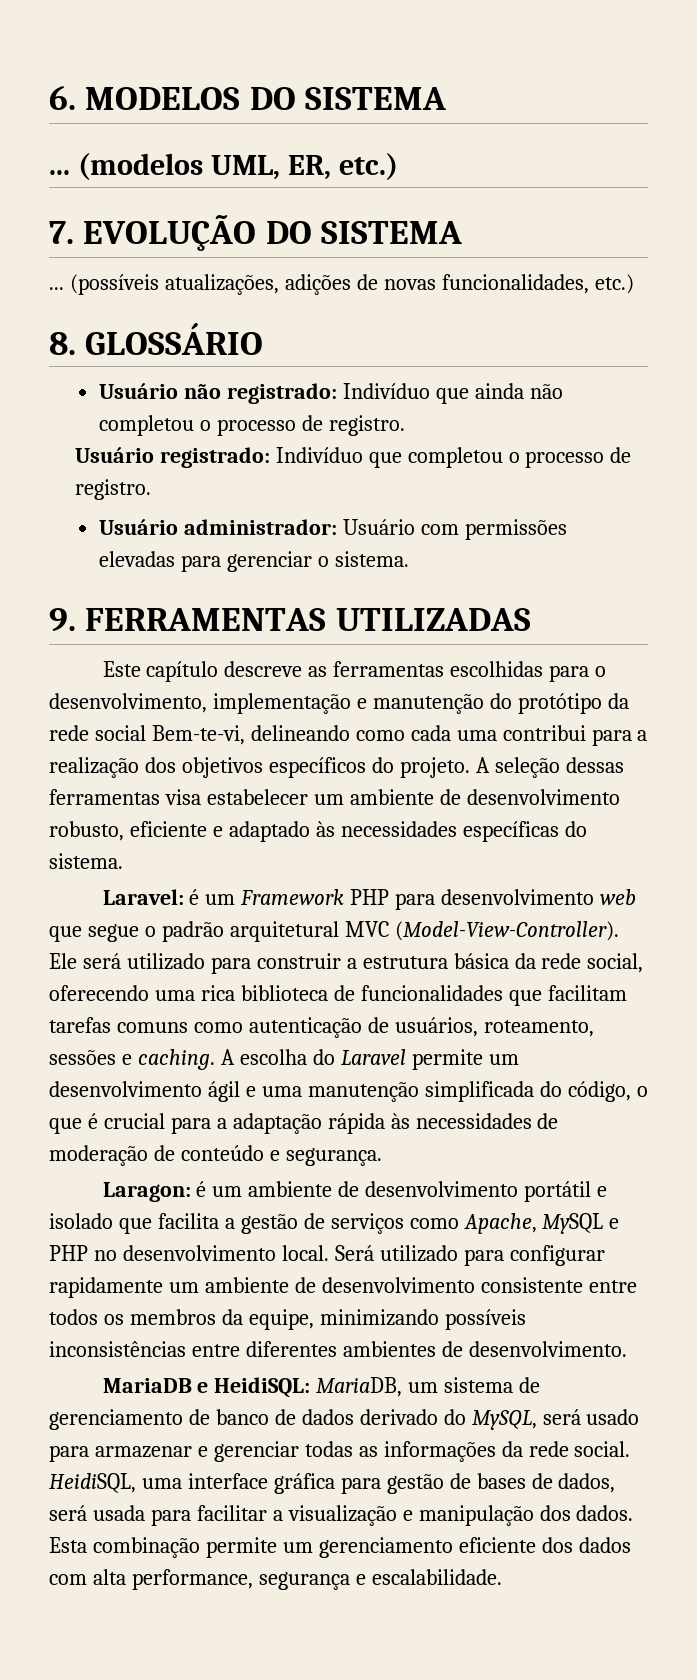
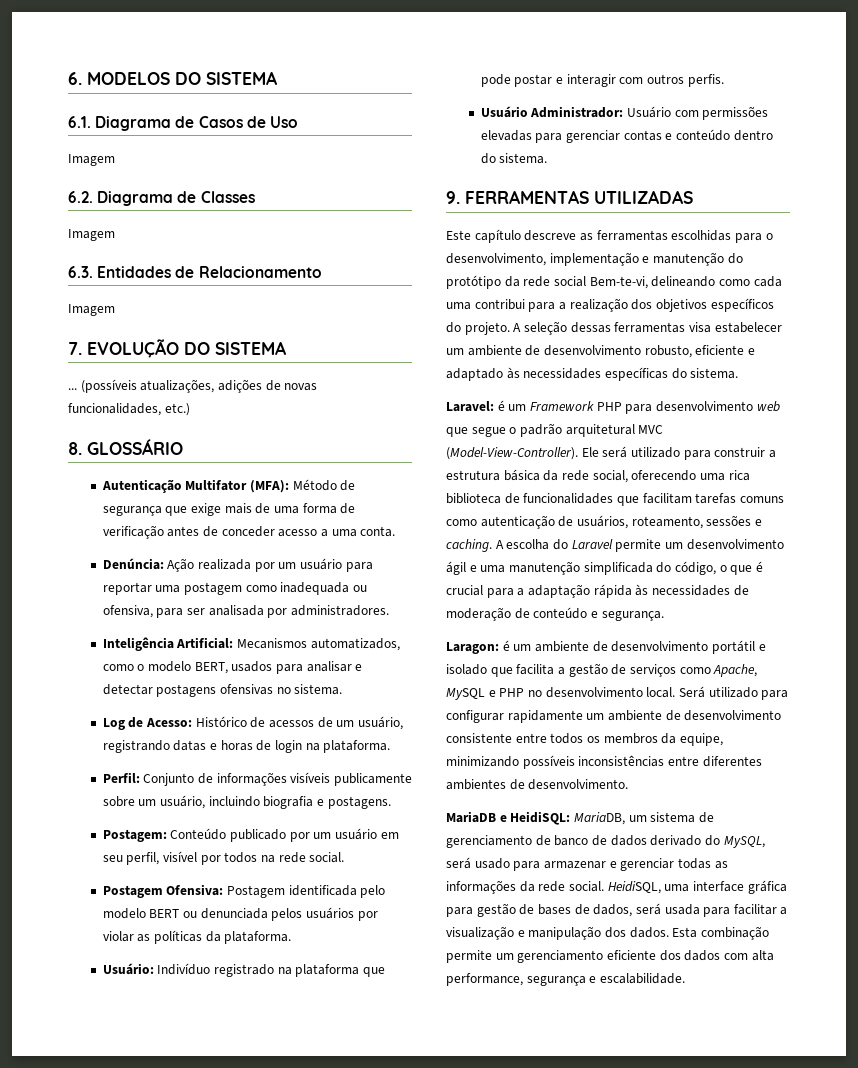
[49,153,398,180] ... (modelos UML, ER, etc.) -> [68,116,298,131] [68,154,115,166] [68,191,255,206] [68,229,115,241] [68,266,322,278] [68,304,115,316] 6.1. Diagrama de Casos de Uso // Imagem // 6.2. Diagrama de Classes // Imagem // 6.3. Entidades de Relacionamento // Imagem
[99,383,563,404] [99,415,405,436] [74,447,632,468] [74,479,151,500] [99,519,337,535] Usuário não registrado: Indivíduo que ainda não completou o processo de registro. // Usuário registrado: Indivíduo que completou o processo de registro. // Usuário administrador: -> [101,479,356,493] [102,503,356,516] [102,525,396,539] [102,558,373,572] [102,582,367,595] [102,605,389,618] [102,637,400,651] [102,661,363,674] [102,684,343,697] [102,716,403,730] [102,740,391,753] [102,772,412,786] [102,795,391,809] [102,828,399,842] [102,851,345,865] [102,884,386,898] [102,907,378,921] [102,930,292,944] [102,963,385,977] [480,74,724,87] [480,106,624,118] Autenticação Multifator (MFA): Método de segurança que exige mais de uma forma de verificação antes de conceder acesso a uma conta. // Denúncia: Ação realizada por um usuário para reportar uma postagem como inadequada ou ofensiva, para ser analisada por administradores. // Inteligência Artificial: Mecanismos automatizados, como o modelo BERT, usados para analisar e detectar postagens ofensivas no sistema. // Log de Acesso: Histórico de acessos de um usuário, registrando datas e horas de login na plataforma. // Perfil: Conjunto de informações visíveis publicamente sobre um usuário, incluindo biografia e postagens. // Postagem: Conteúdo publicado por um usuário em seu perfil, visível por todos na rede social. // Postagem Ofensiva: Postagem identificada pelo modelo BERT ou denunciada pelos usuários por violar as políticas da plataforma. // Usuário: Indivíduo registrado na plataforma que pode postar e interagir com outros perfis. // Usuário Administrador:
[317,556,329,567] o -> [623,129,773,141] [480,153,496,164] contas e conteúdo dentro do

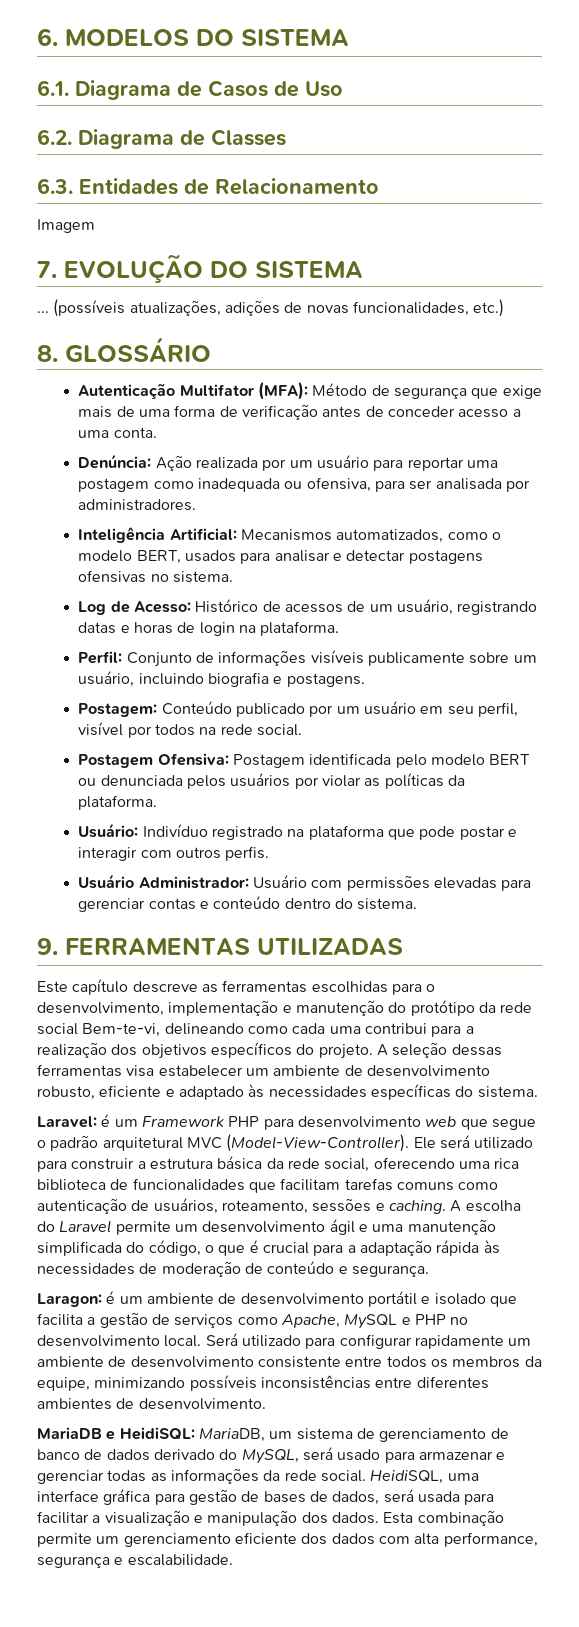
[68,154,115,166] // Imagem -> (343, 89) none
[68,229,115,241] // Imagem -> (286, 137) none

